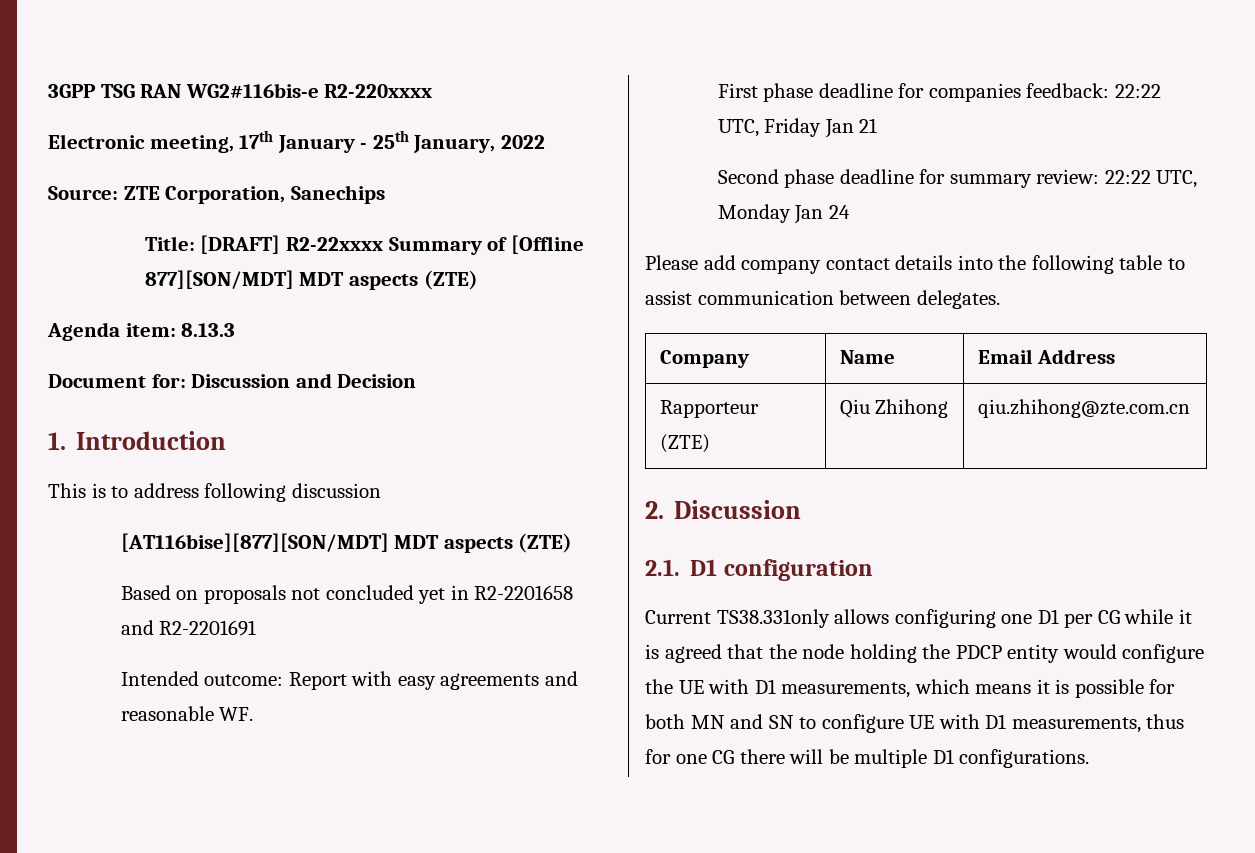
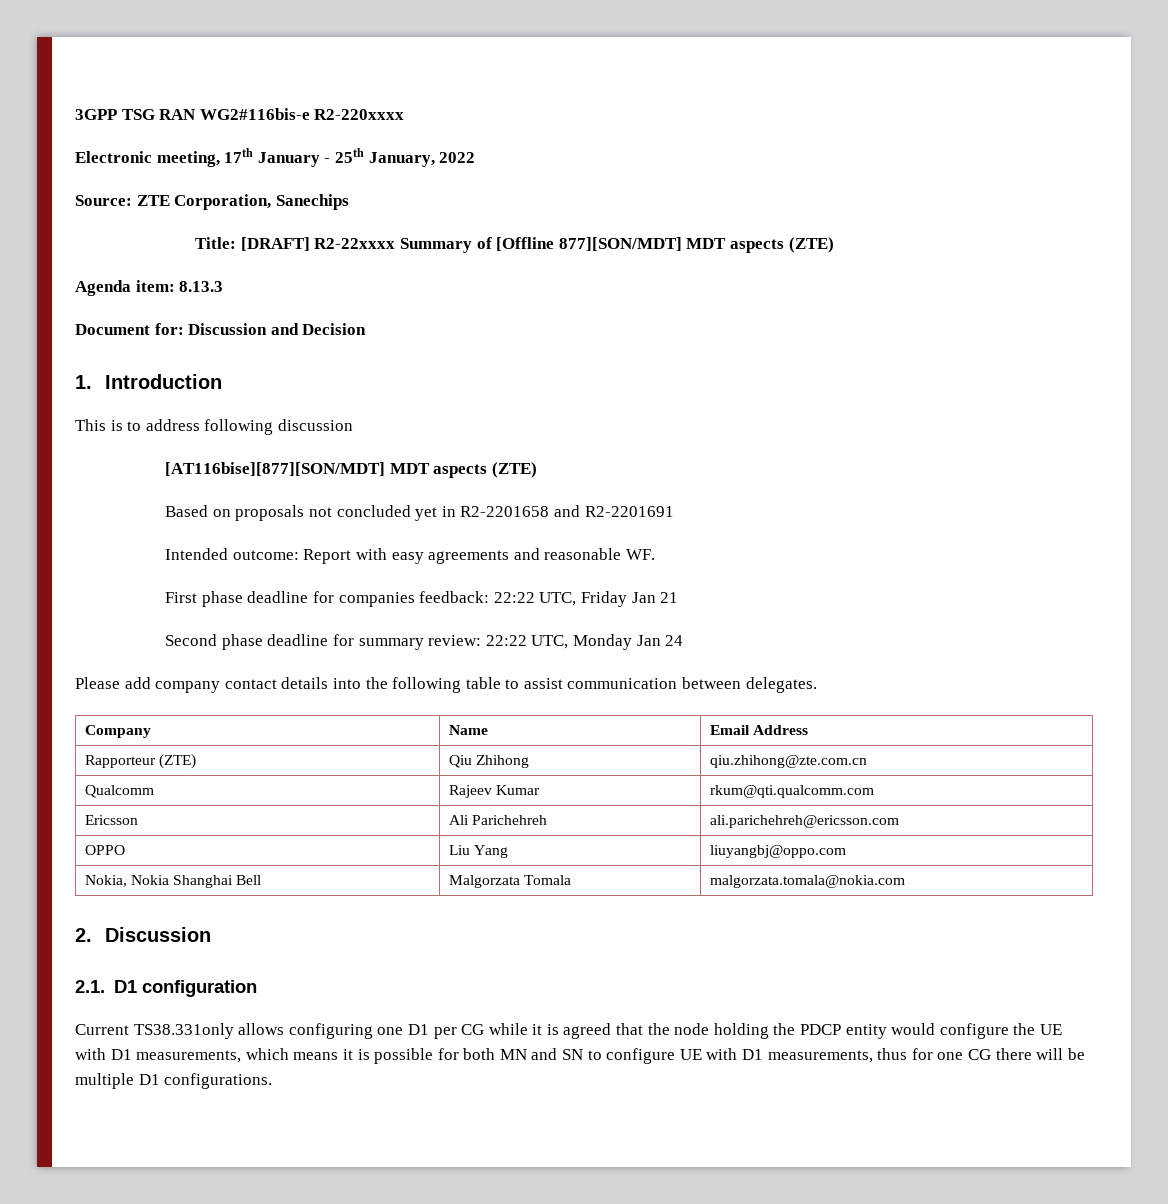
(1190, 408) none -> [84,785,154,798] [448,785,540,798] [709,785,874,798] [84,815,138,825] [448,815,547,825] [709,815,899,828] [84,845,125,855] [448,845,508,858] [709,845,846,858] [84,875,262,888] [448,875,571,888] [709,875,905,888] // Qualcomm | Rajeev Kumar | rkum@qti.qualcomm.com // Ericsson | Ali Parichehreh | ali.parichehreh@ericsson.com // OPPO | Liu Yang | liuyangbj@oppo.com // Nokia, Nokia Shanghai Bell | Malgorzata Tomala | malgorzata.tomala@nokia.com

